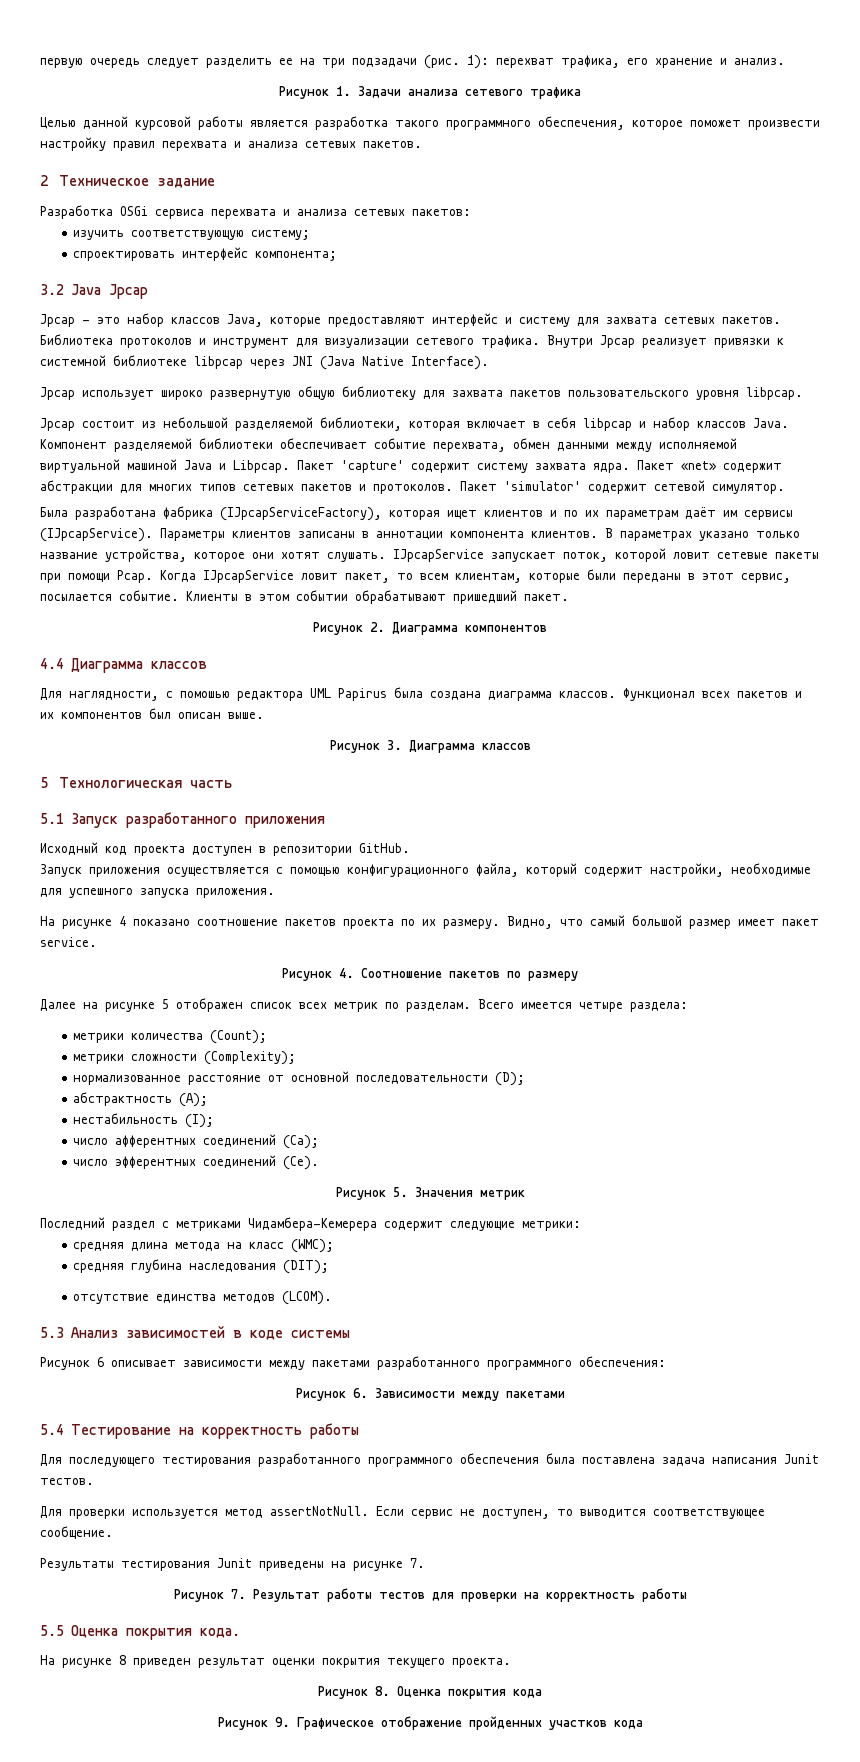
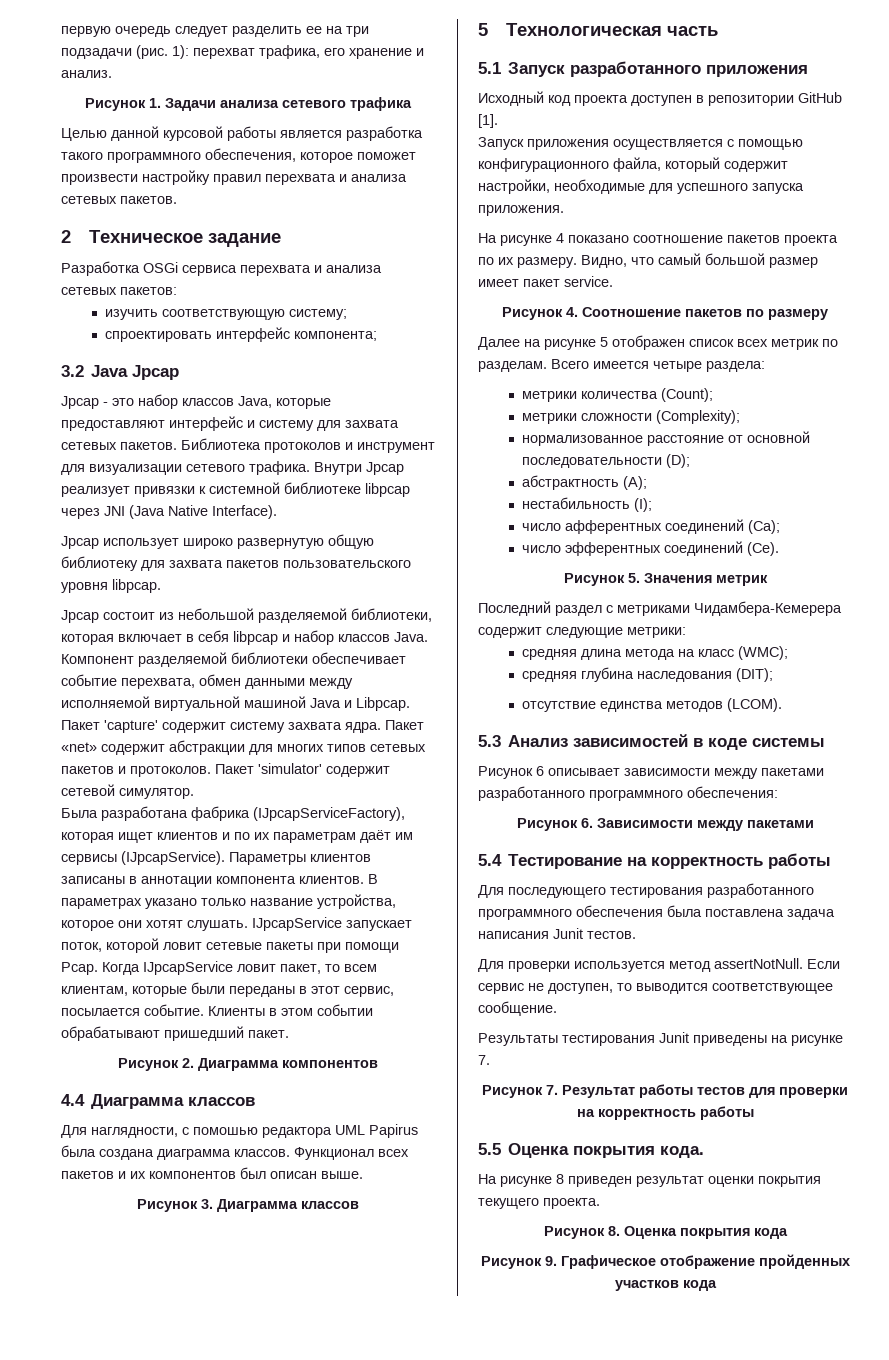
[359,843,410,853] GitHub. -> [798,92,842,103] [478,114,498,128] GitHub [1].

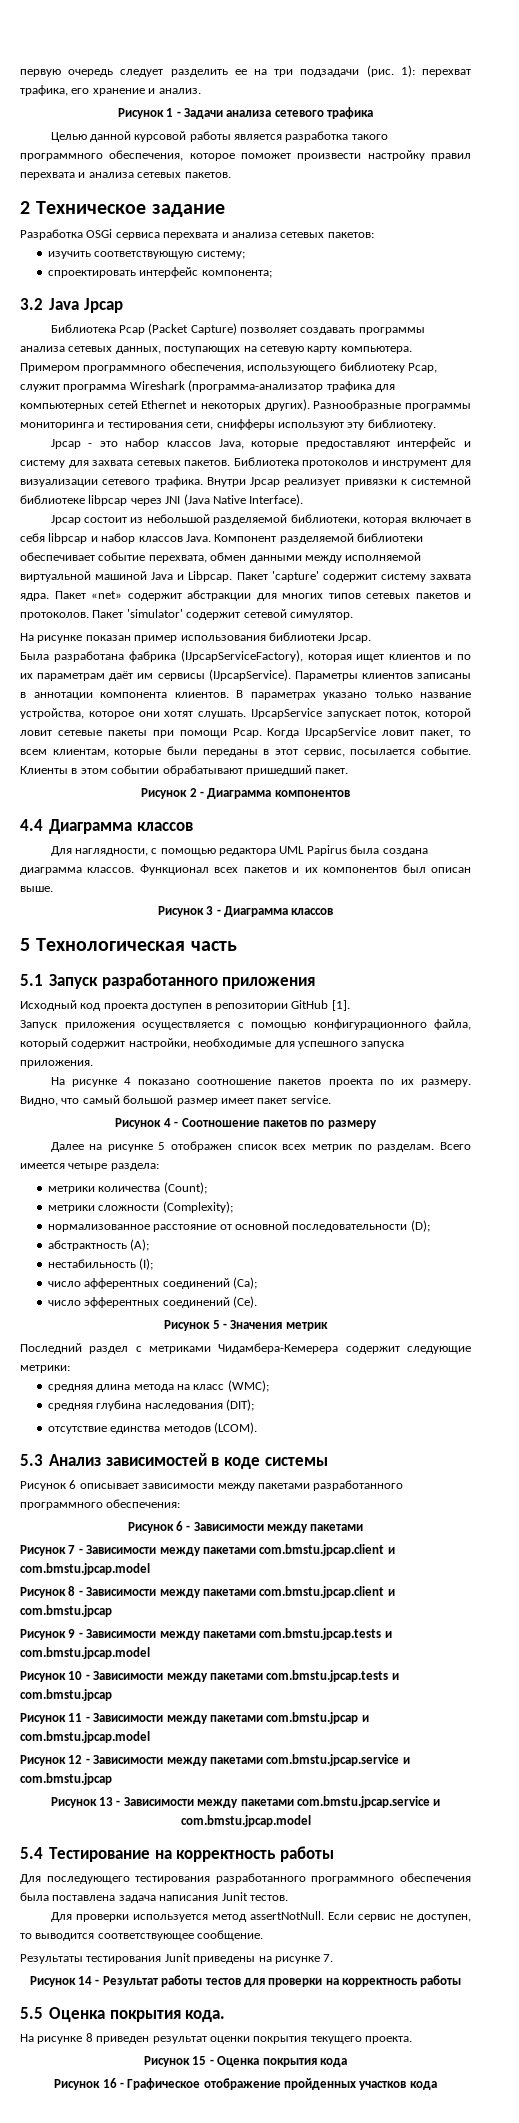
[149,98,161,108] 1. -> [166,108,181,117] 1 -
(180, 372) none -> [50,323,425,335] [20,346,412,354] [20,362,437,373] [20,380,395,392] [20,399,471,411] [20,419,436,430] // Библиотека Pcap (Packet Capture) позволяет создавать программы анализа сетевых данных, поступающих на сетевую карту компьютера. Примером программного обеспечения, использующего библиотеку Pcap, служит программа Wireshark (программа-анализатор трафика для компьютерных сетей Ethernet и некоторых других). Разнообразные программы мониторинга и тестирования сети, снифферы используют эту библиотеку.
[61,534,374,549] [61,556,411,571] [61,579,161,593] // Jpcap использует широко развернутую общую библиотеку для захвата пакетов пользовательского уровня libpcap. -> (304, 500) none
(194, 793) none -> [20,632,372,643] // На рисунке показан пример использования библиотеки Jpcap.
[182,1058,194,1068] 2. -> [189,788,204,797] 2 -
[193,1127,258,1135] помошью -> [160,848,216,856] помощью
[201,1199,213,1209] 3. -> [206,906,221,915] 3 -
[566,307,578,317] 4. -> [163,1118,179,1127] 4 -
[627,573,640,583] 5. -> [212,1320,227,1329] 5 -
[580,818,814,831] 6. Зависимости между пакетами -> [175,1521,364,1533] [20,1544,395,1556] [20,1563,150,1575] [20,1586,395,1598] [20,1605,112,1617] [20,1628,392,1640] [20,1647,150,1659] [20,1670,399,1682] [20,1689,112,1701] [20,1712,369,1724] [20,1731,150,1743] [20,1754,410,1766] [20,1773,112,1785] [50,1796,441,1808] [180,1815,311,1827] 6 - Зависимости между пакетами // Рисунок 7 - Зависимости между пакетами com.bmstu.jpcap.client и com.bmstu.jpcap.model // Рисунок 8 - Зависимости между пакетами com.bmstu.jpcap.client и com.bmstu.jpcap // Рисунок 9 - Зависимости между пакетами com.bmstu.jpcap.tests и com.bmstu.jpcap.model // Рисунок 10 - Зависимости между пакетами com.bmstu.jpcap.tests и com.bmstu.jpcap // Рисунок 11 - Зависимости между пакетами com.bmstu.jpcap и com.bmstu.jpcap.model // Рисунок 12 - Зависимости между пакетами com.bmstu.jpcap.service и com.bmstu.jpcap // Рисунок 13 - Зависимости между пакетами com.bmstu.jpcap.service и com.bmstu.jpcap.model
[546,1085,558,1095] 7. -> [78,1976,100,1985] 14 -
[607,1226,620,1236] 8. -> [192,2056,214,2065] 15 -
[544,1256,557,1266] 9. -> [102,2078,124,2088] 16 -

